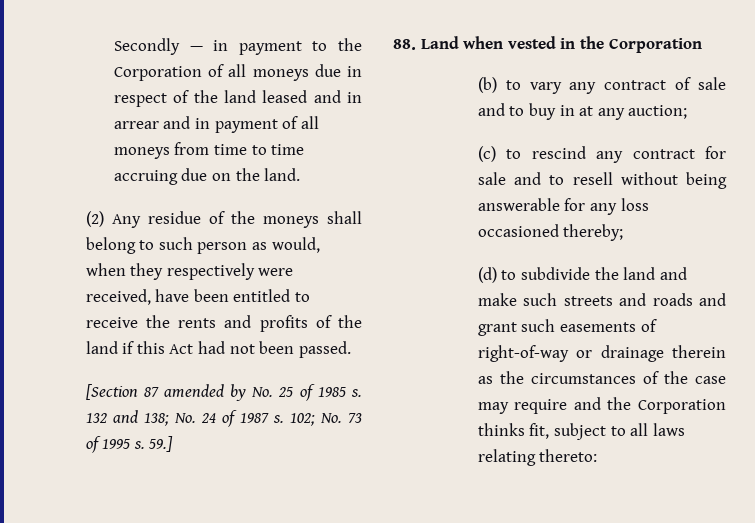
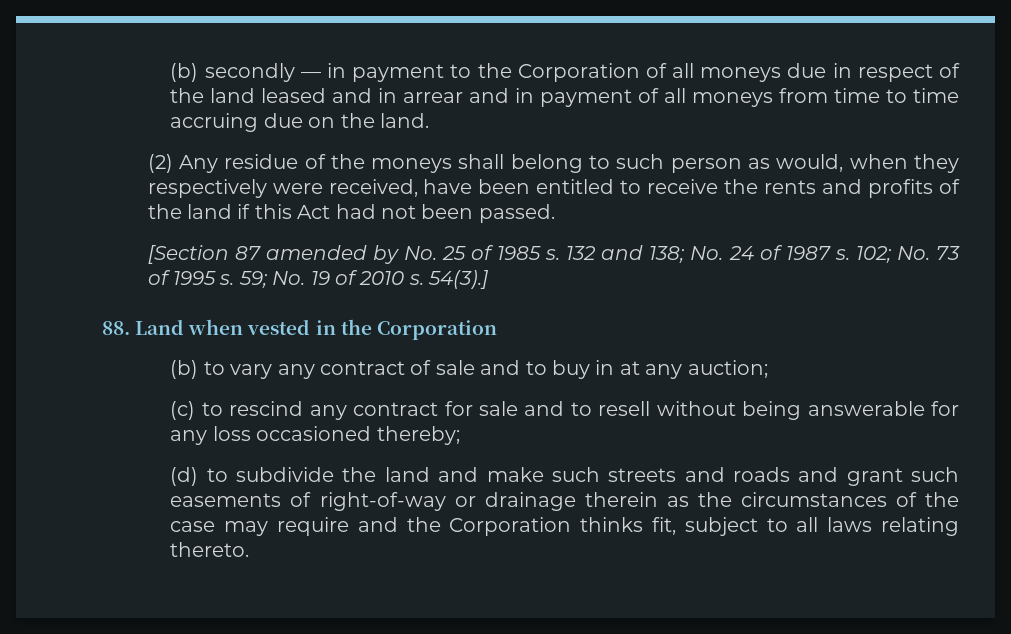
[113,38,180,55] Secondly -> [170,63,295,82] (b) secondly
[148,436,174,452] 59.] -> [238,270,490,289] 59; No. 19 of 2010 s. 54(3).]
[539,449,598,462] thereto: -> [170,542,250,557] thereto.

